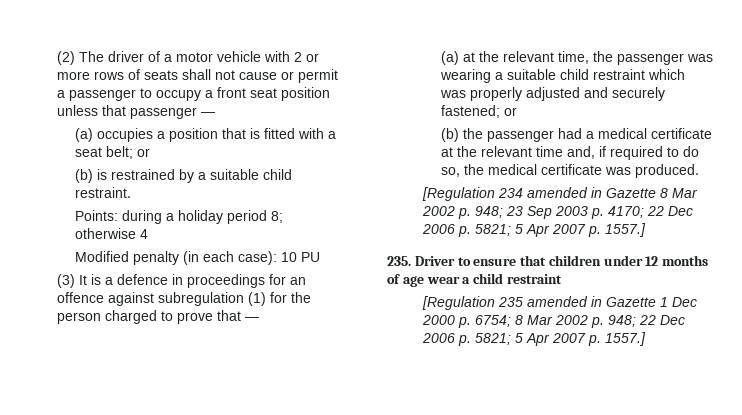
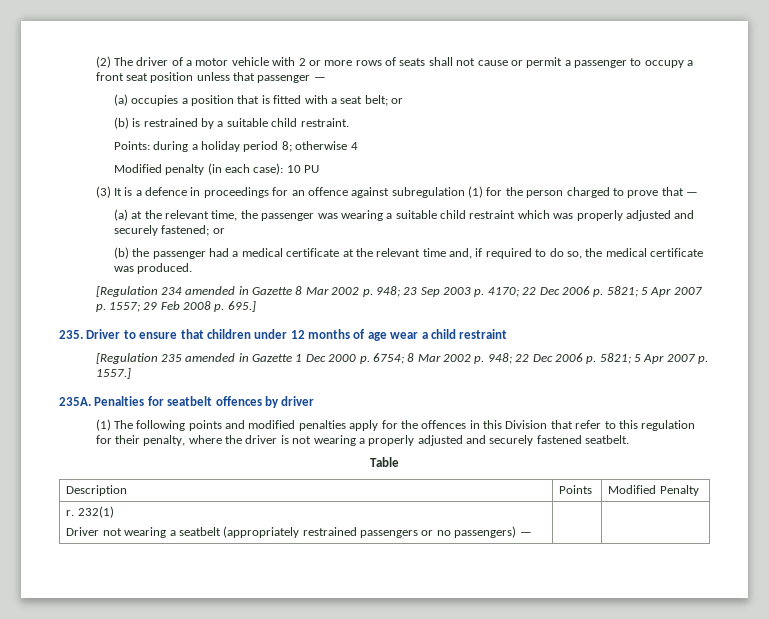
[605,223,647,237] 1557.] -> [108,301,256,312] 1557; 29 Feb 2008 p. 695.]
(647, 339) none -> [59,396,315,408] [95,419,696,431] [95,435,630,446] [370,457,399,467] [66,485,128,496] [559,485,593,494] [608,485,699,496] [66,506,114,518] [66,526,532,538] // 235A. Penalties for seatbelt offences by driver // (1) The following points and modified penalties apply for the offences in this Division that refer to this regulation for their penalty, where the driver is not wearing a properly adjusted and securely fastened seatbelt. // Table // Description | Points | Modified Penalty // r. 232(1) // Driver not wearing a seatbelt (appropriately restrained passengers or no passengers) — | |

